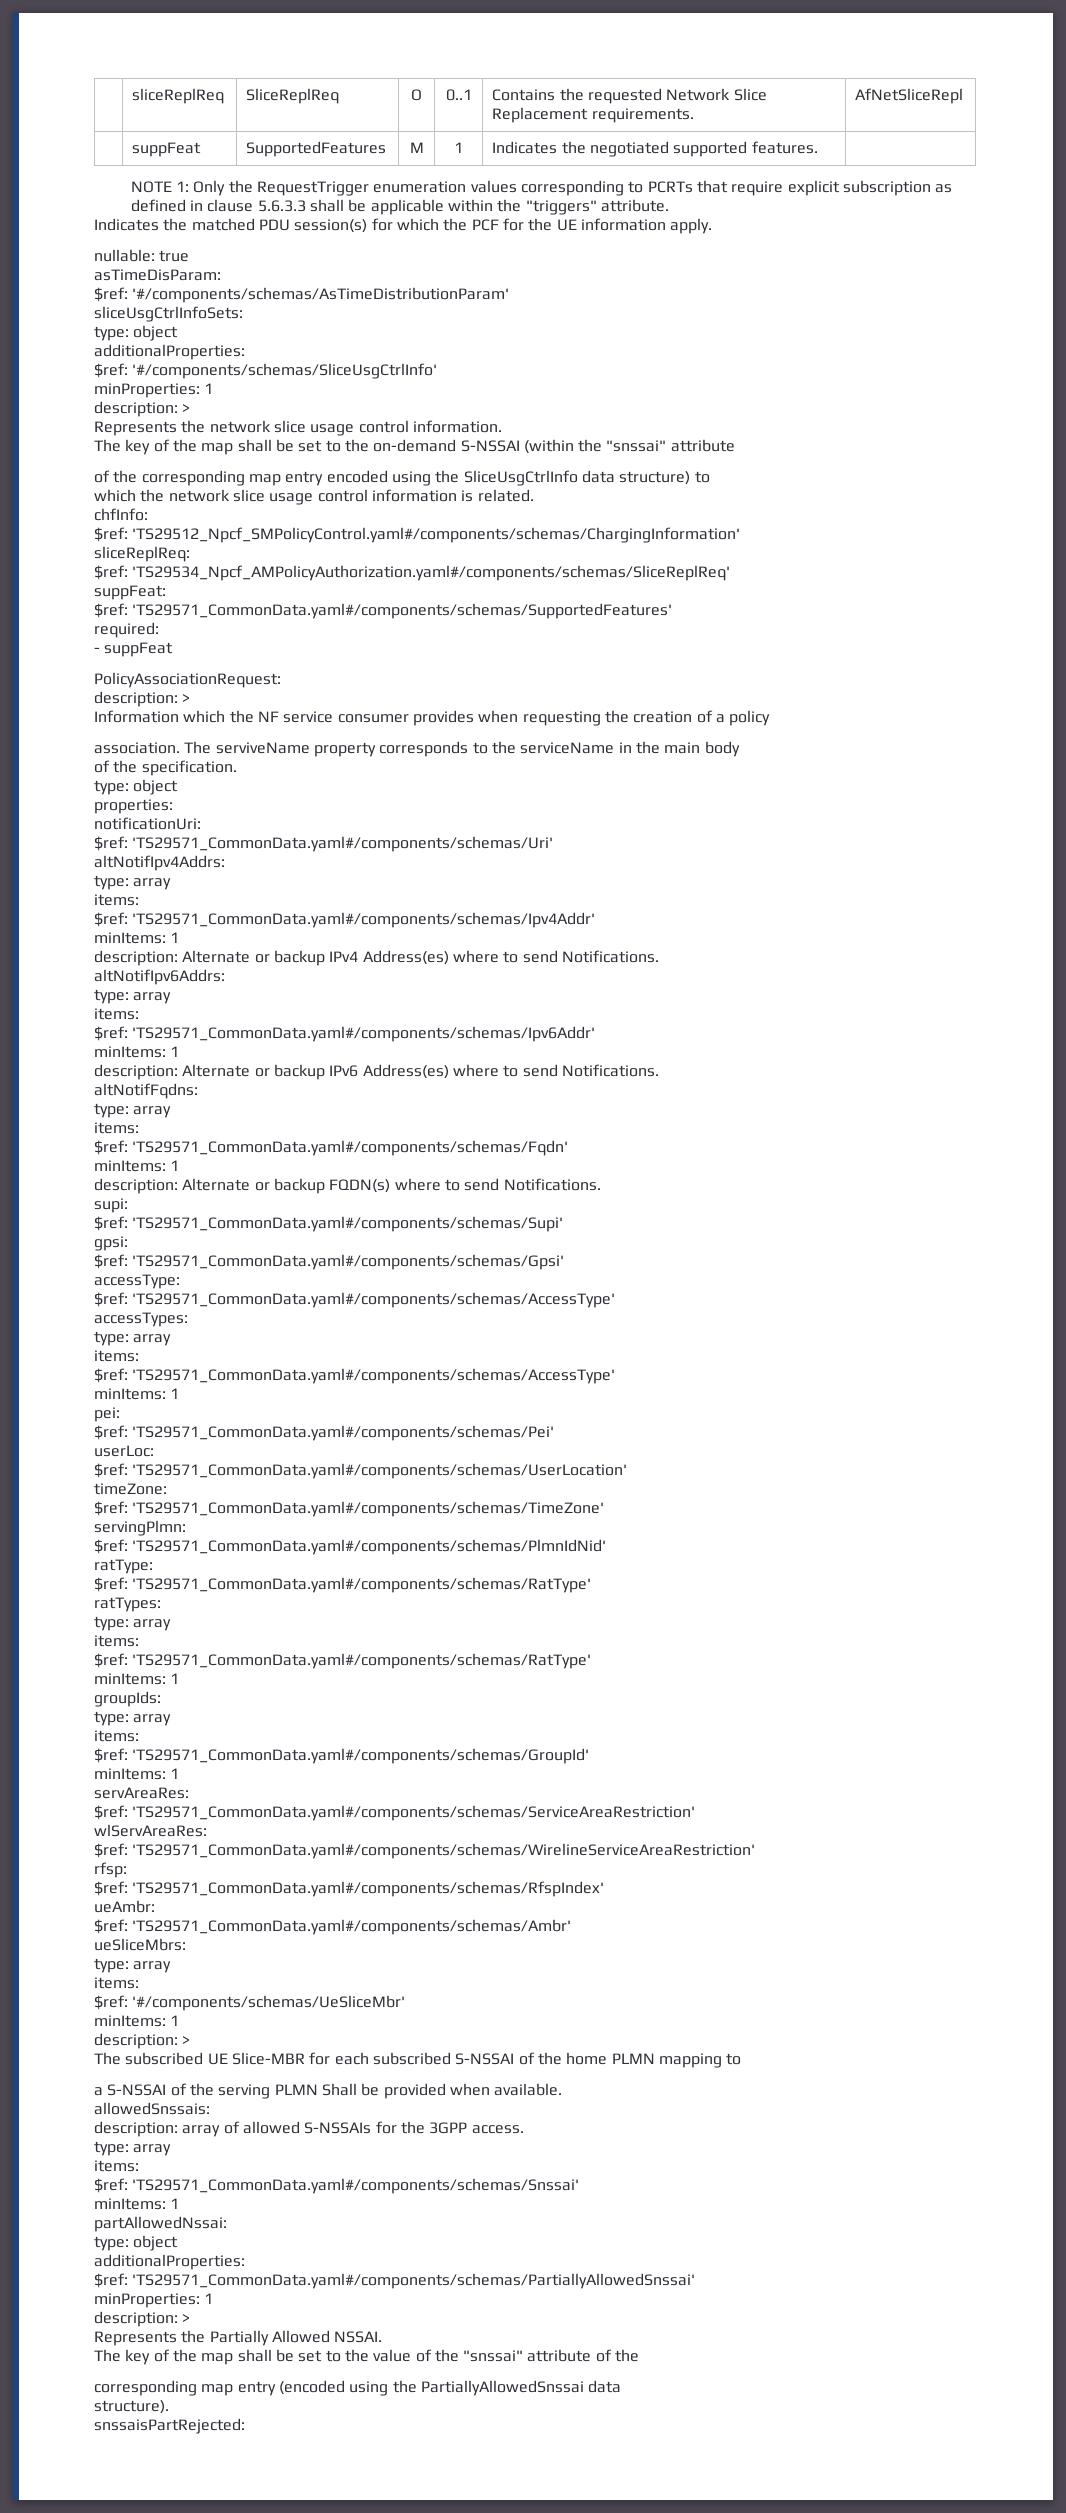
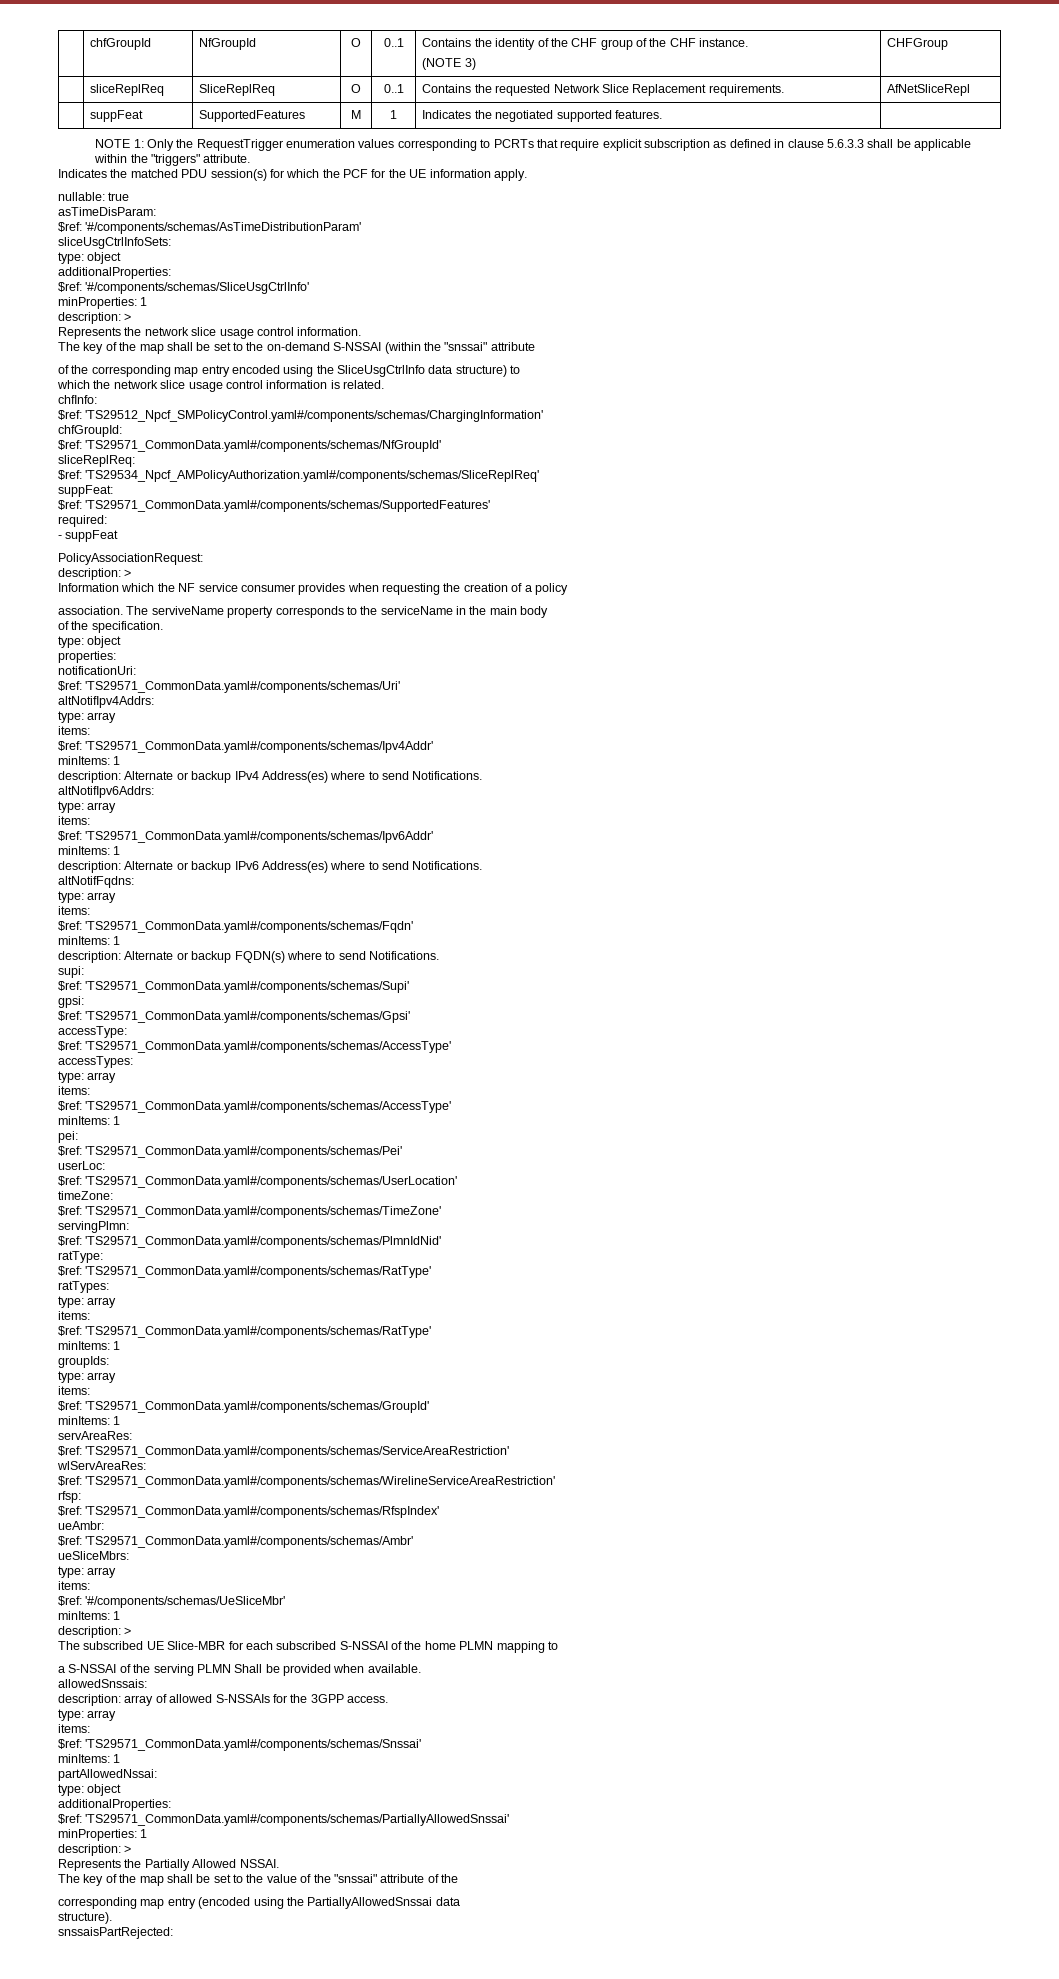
(132, 96) none -> [90,38,152,50] [199,38,257,50] [351,38,361,47] [383,38,404,47] [422,38,749,50] [422,58,476,70] [887,38,949,50] | chfGroupId | NfGroupId | O | 0..1 | Contains the identity of the CHF group of the CHF instance. // (NOTE 3) | CHFGroup //
(741, 535) none -> [58,425,122,437] [58,440,442,452] // chfGroupId: // $ref: 'TS29571_CommonData.yaml#/components/schemas/NfGroupId'

